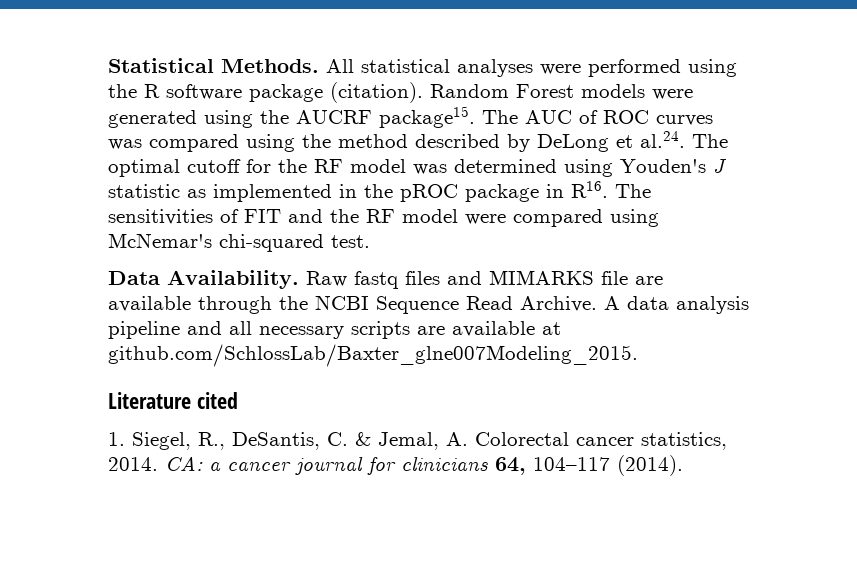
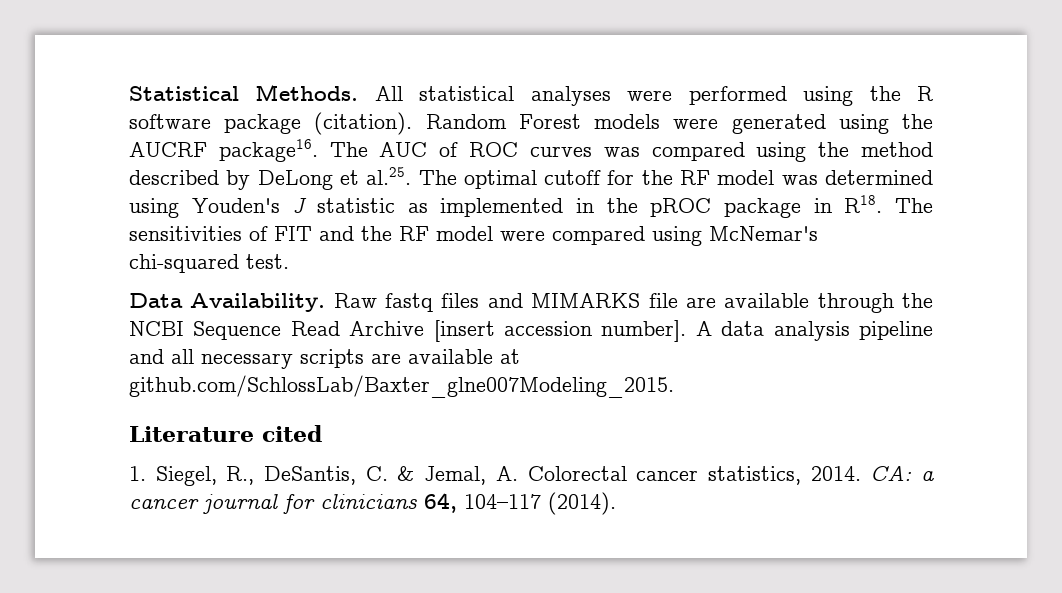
[379,106,475,128] package15. -> [218,139,318,162] package16.
[640,131,685,148] al.24. -> [366,167,412,185] al.25.
[571,181,608,198] R16. -> [844,195,883,213] R18.
[520,296,597,312] Archive. -> [349,320,687,342] Archive [insert accession number].

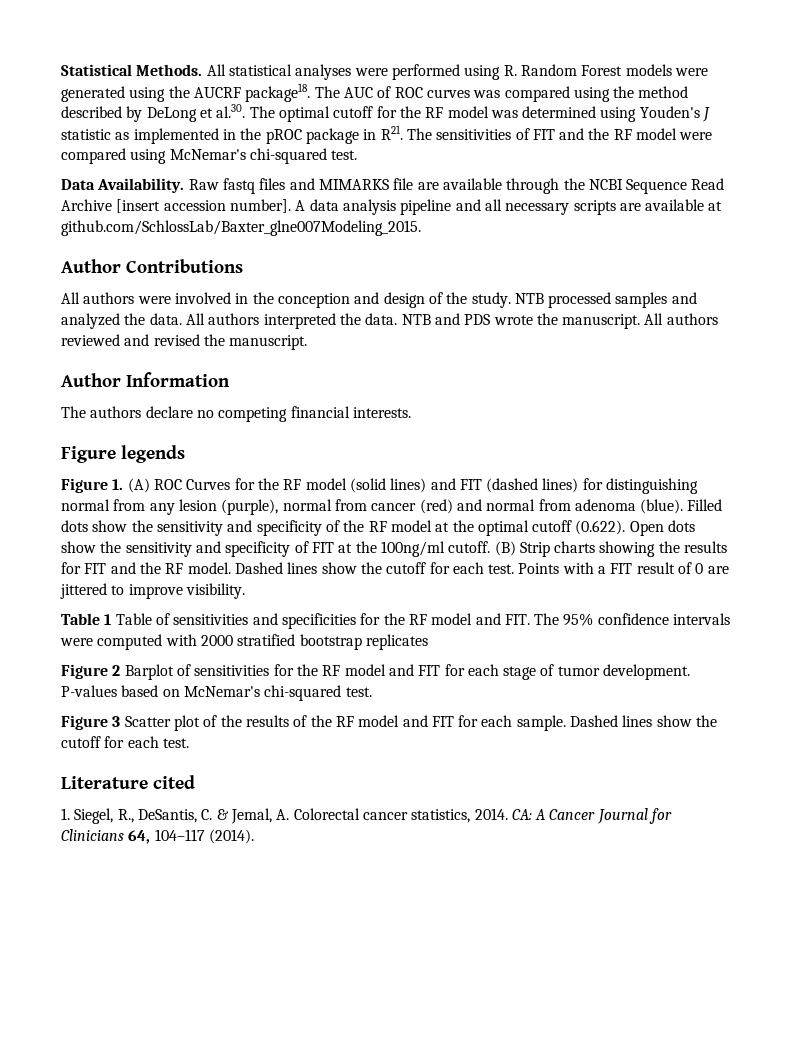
[869,86,934,101] [129,112,413,135] the R software package (citation). -> [503,65,517,76] R.
[218,139,318,162] package16. -> [245,83,311,102] package18.
[366,167,412,185] al.25. -> [216,104,246,118] al.30.
[844,195,883,213] R18. -> [380,125,403,140] R21.
(674, 386) none -> [61,259,244,273] [61,292,697,308] [61,313,718,329] [61,334,308,350] [61,372,231,387] [61,406,411,422] [61,445,186,463] [61,478,699,494] [61,499,723,515] [61,520,696,536] [61,541,728,557] [61,562,729,574] [60,583,245,599] [61,613,731,629] [60,634,428,650] [61,664,691,680] [61,685,372,701] [61,715,718,731] [61,736,189,748] // Author Contributions // All authors were involved in the conception and design of the study. NTB processed samples and analyzed the data. All authors interpreted the data. NTB and PDS wrote the manuscript. All authors reviewed and revised the manuscript. // Author Information // The authors declare no competing financial interests. // Figure legends // Figure 1. (A) ROC Curves for the RF model (solid lines) and FIT (dashed lines) for distinguishing normal from any lesion (purple), normal from cancer (red) and normal from adenoma (blue). Filled dots show the sensitivity and specificity of the RF model at the optimal cutoff (0.622). Open dots show the sensitivity and specificity of FIT at the 100ng/ml cutoff. (B) Strip charts showing the results for FIT and the RF model. Dashed lines show the cutoff for each test. Points with a FIT result of 0 are jittered to improve visibility. // Table 1 Table of sensitivities and specificities for the RF model and FIT. The 95% confidence intervals were computed with 2000 stratified bootstrap replicates // Figure 2 Barplot of sensitivities for the RF model and FIT for each stage of tumor development. P-values based on McNemar's chi-squared test. // Figure 3 Scatter plot of the results of the RF model and FIT for each sample. Dashed lines show the cutoff for each test.
[921,471,935,481] [129,494,417,514] a cancer journal for clinicians -> [535,808,673,824] [61,829,124,841] A Cancer Journal for Clinicians

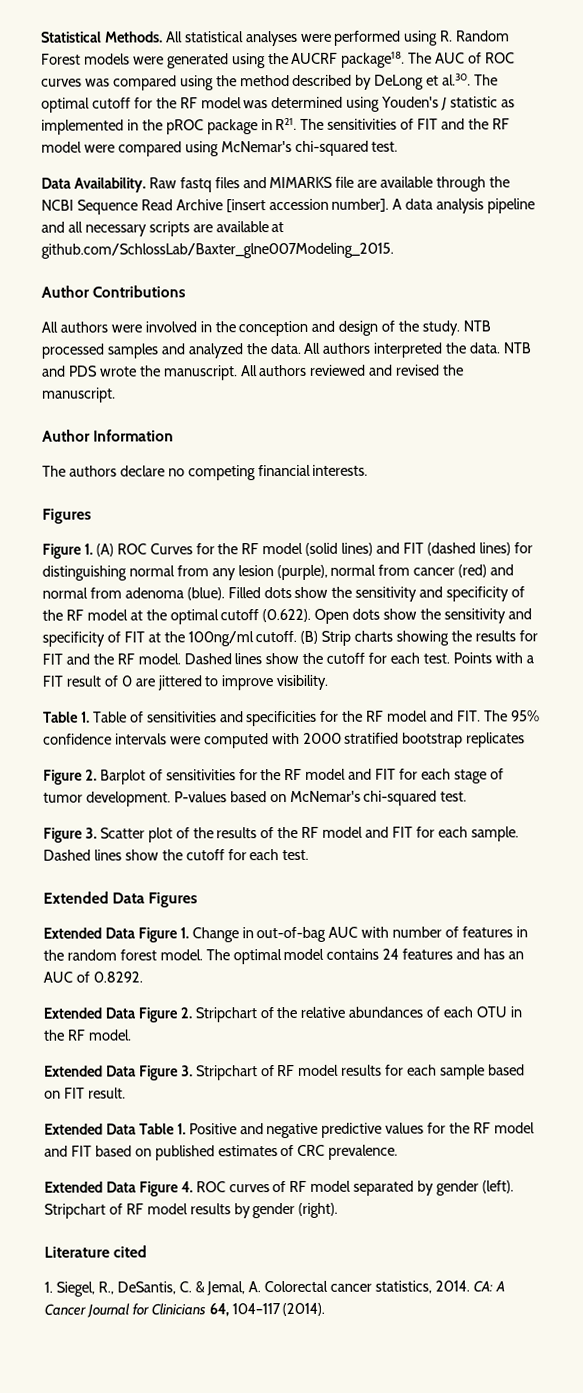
[61,445,186,463] Figure legends -> [42,508,92,524] Figures
[104,614,112,625] 1 -> [80,711,90,723] 1.
[112,665,121,676] 2 -> [84,769,97,781] 2.
[112,716,121,727] 3 -> [84,827,97,839] 3.
(189, 743) none -> [43,891,199,908] [43,926,528,943] [43,948,524,965] [43,971,143,983] [43,1006,522,1023] [43,1029,132,1041] [44,1064,525,1081] [44,1087,126,1099] [44,1122,535,1139] [44,1144,399,1161] [44,1180,514,1197] [44,1202,339,1219] // Extended Data Figures // Extended Data Figure 1. Change in out-of-bag AUC with number of features in the random forest model. The optimal model contains 24 features and has an AUC of 0.8292. // Extended Data Figure 2. Stripchart of the relative abundances of each OTU in the RF model. // Extended Data Figure 3. Stripchart of RF model results for each sample based on FIT result. // Extended Data Table 1. Positive and negative predictive values for the RF model and FIT based on published estimates of CRC prevalence. // Extended Data Figure 4. ROC curves of RF model separated by gender (left). Stripchart of RF model results by gender (right).

